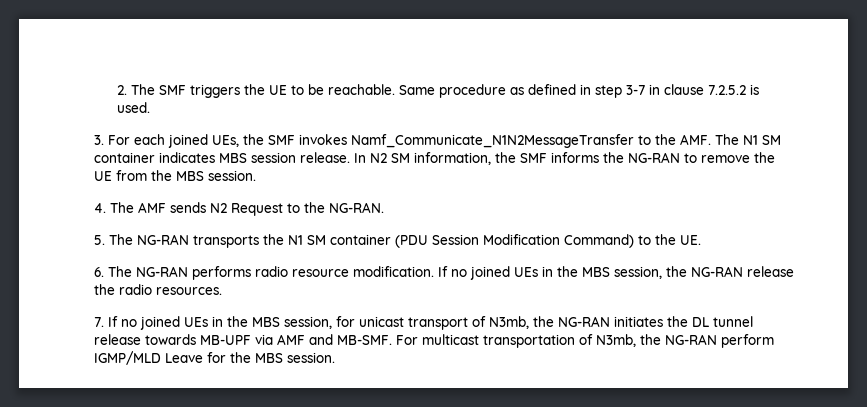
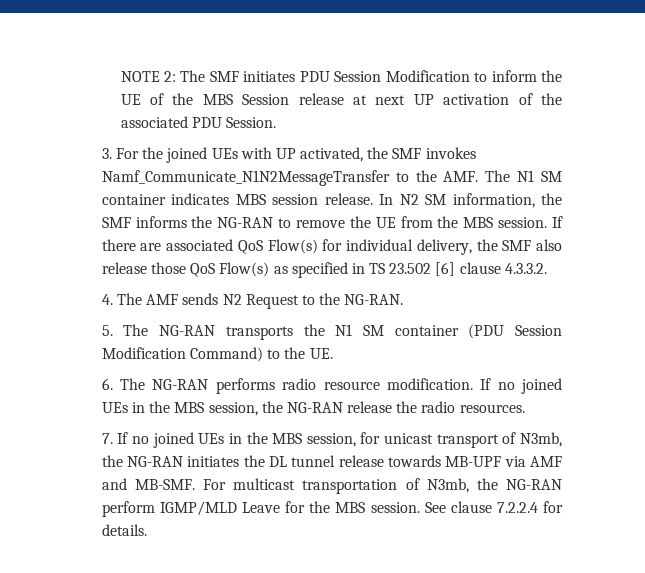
[117,84,760,98] [117,102,151,113] [94,134,240,148] 2. The SMF triggers the UE to be reachable. Same procedure as defined in step 3-7 in clause 7.2.5.2 is used. // 3. For each joined UEs, -> [120,70,562,82] [120,93,563,105] [120,116,276,128] [101,147,364,163] NOTE 2: The SMF initiates PDU Session Modification to inform the UE of the MBS Session release at next UP activation of the associated PDU Session. // 3. For the joined UEs with UP activated,
(257, 175) none -> [552,216,563,228] [101,239,562,255] [101,262,547,278] If there are associated QoS Flow(s) for individual delivery, the SMF also release those QoS Flow(s) as specified in TS 23.502 [6] clause 4.3.3.2.
(336, 357) none -> [424,501,563,513] [101,524,147,536] See clause 7.2.2.4 for details.

